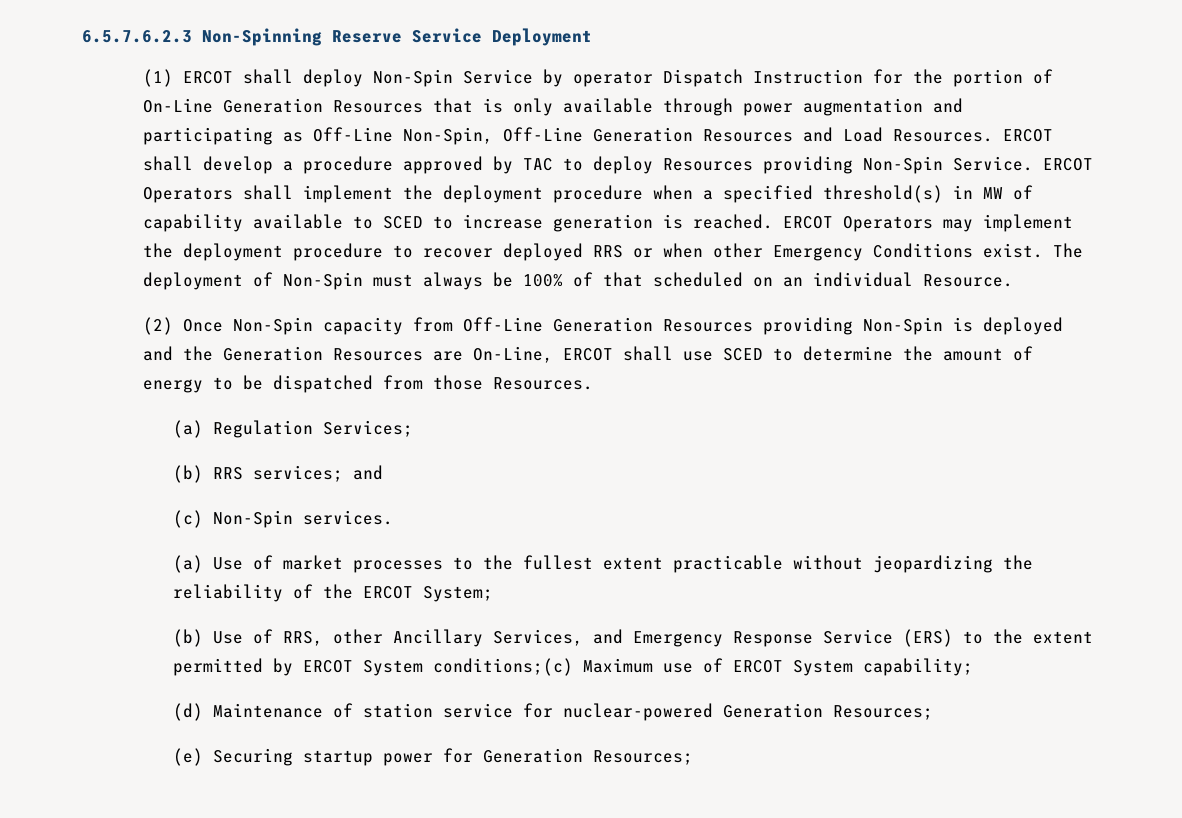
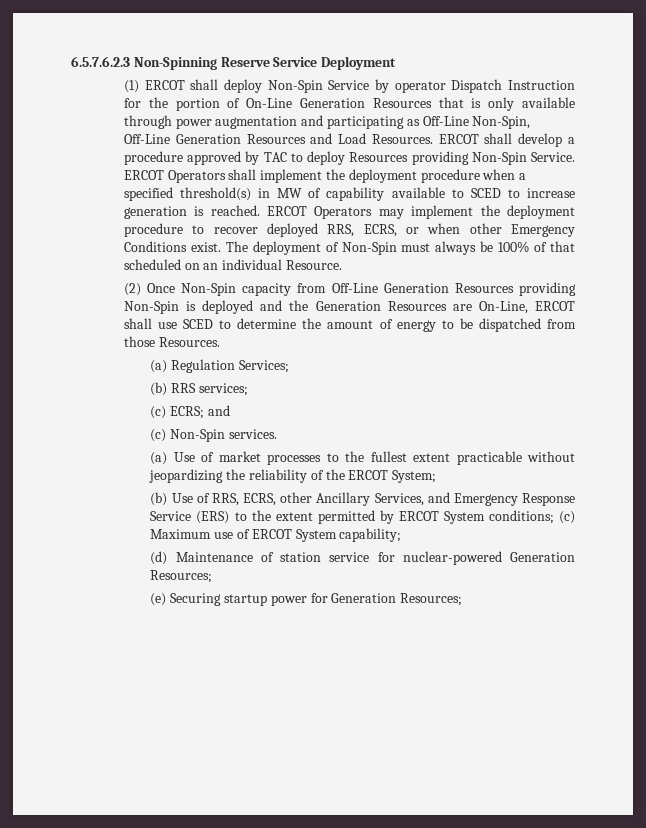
[592,245,623,258] RRS -> [327,224,397,237] RRS, ECRS,
(344, 473) none -> [150,406,205,419] // (c) ECRS;
(324, 638) none -> [243,493,277,506] ECRS,
[433,658,574,676] conditions;(c) -> [488,510,575,524] conditions; (c)

